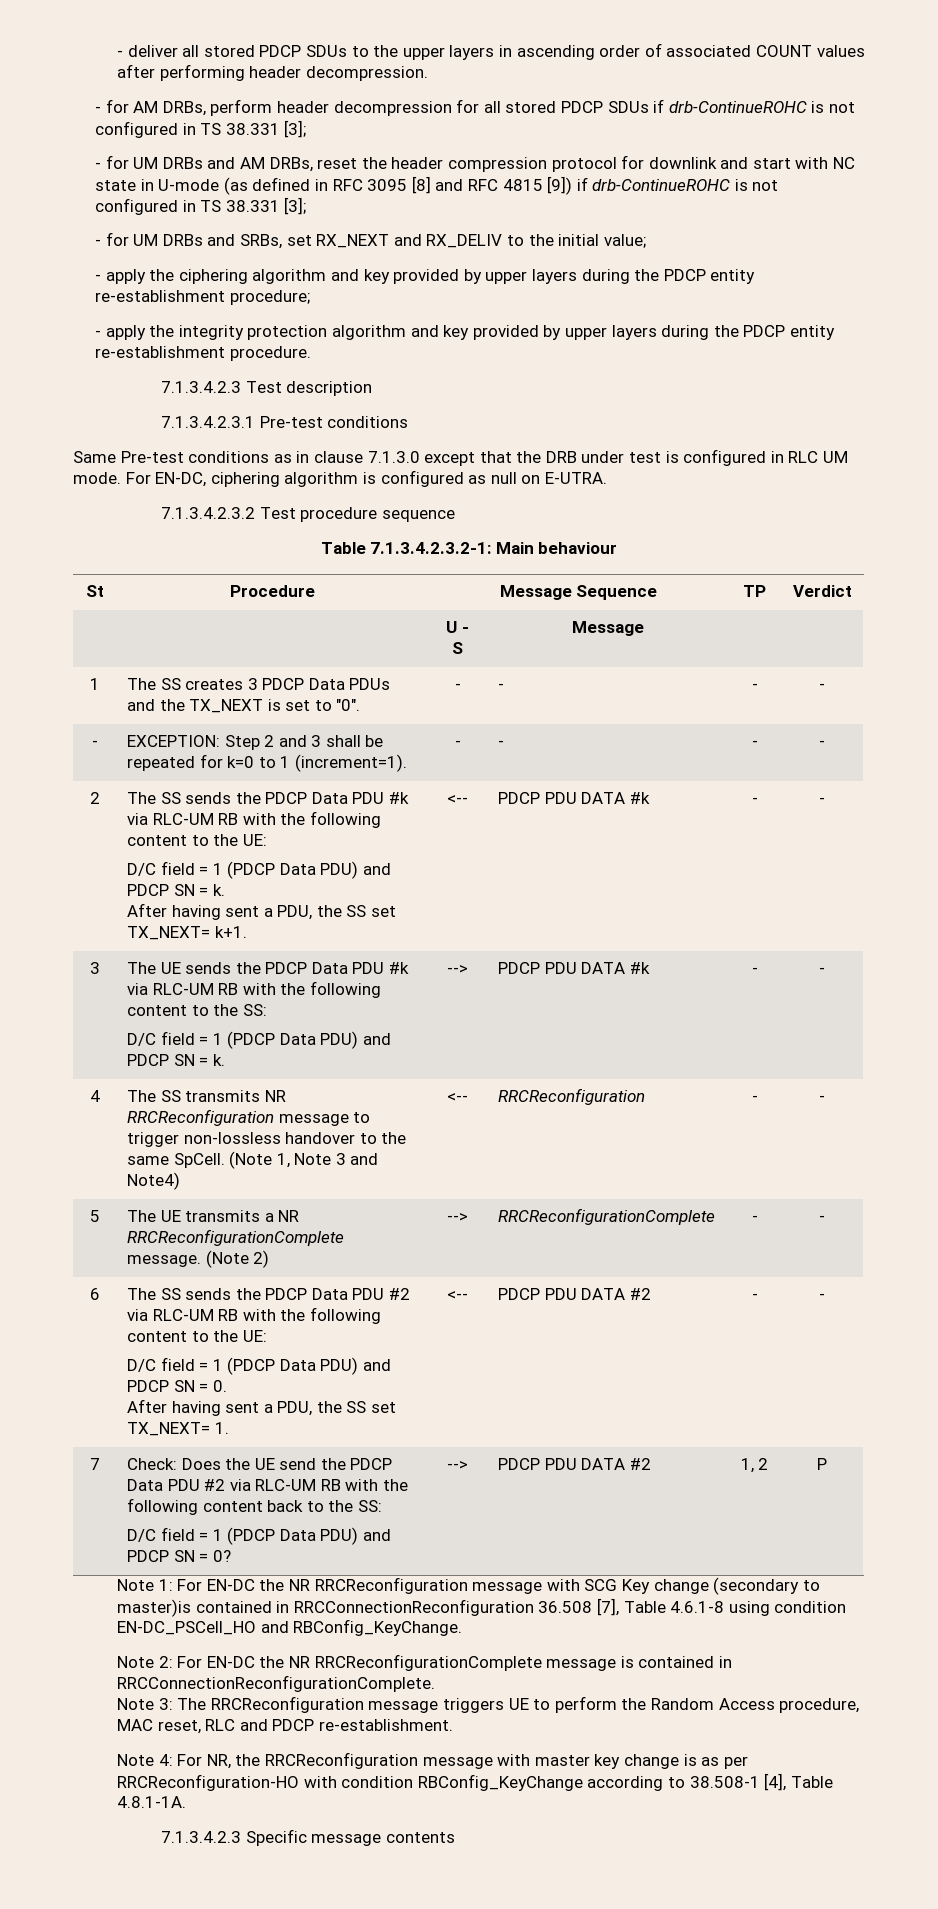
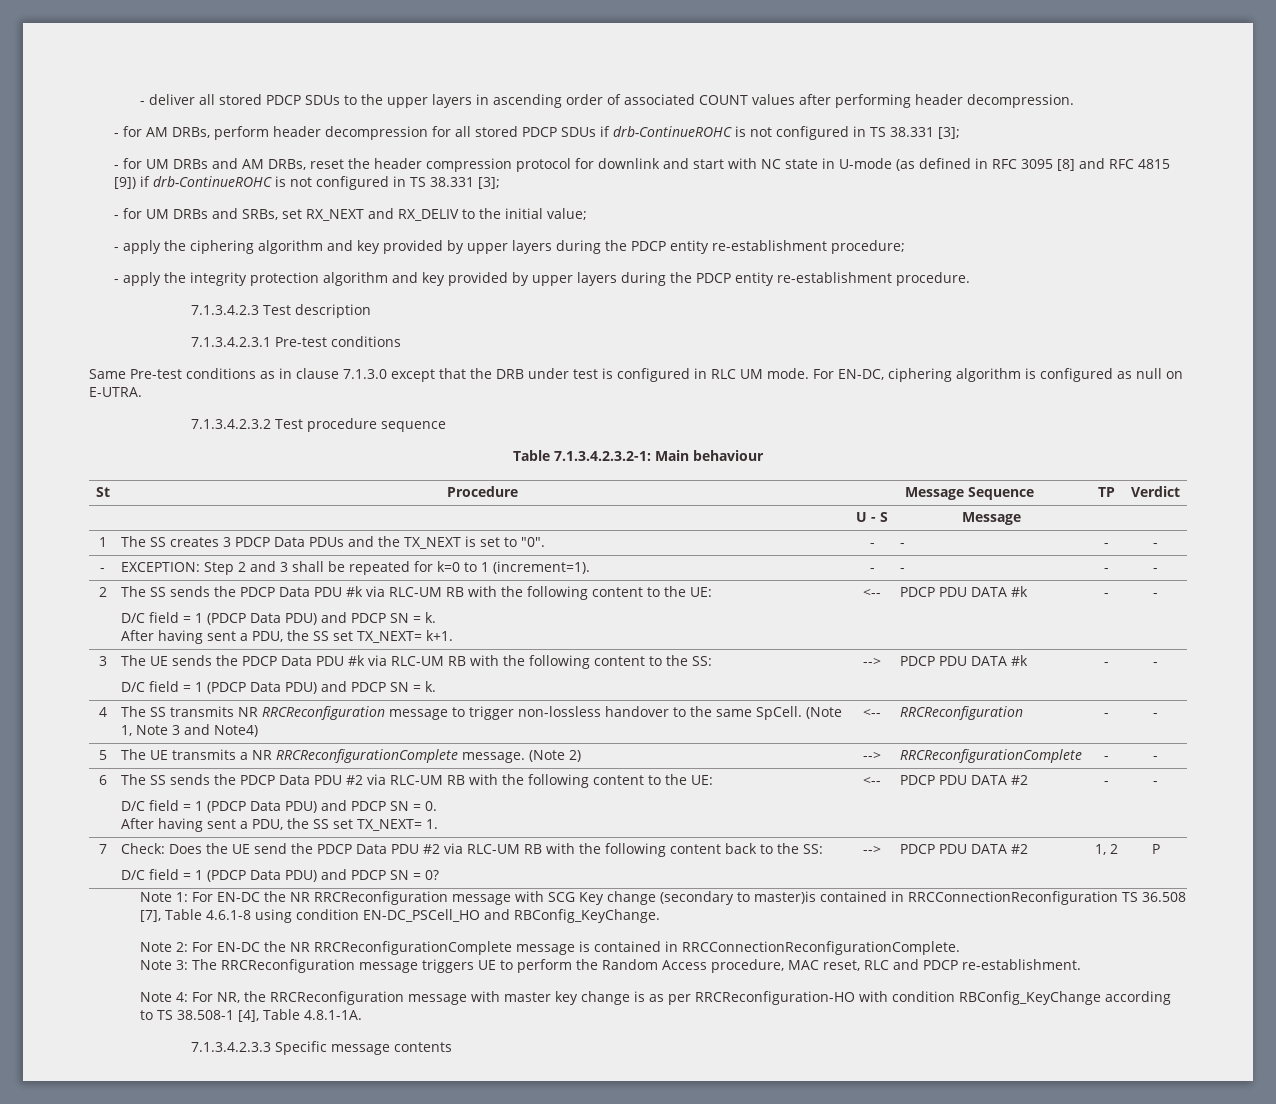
(534, 1607) none -> [1121,892,1138,902] TS
(686, 1782) none -> [156,1010,173,1020] TS
[161,1831,242,1843] 7.1.3.4.2.3 -> [190,1042,271,1052] 7.1.3.4.2.3.3

